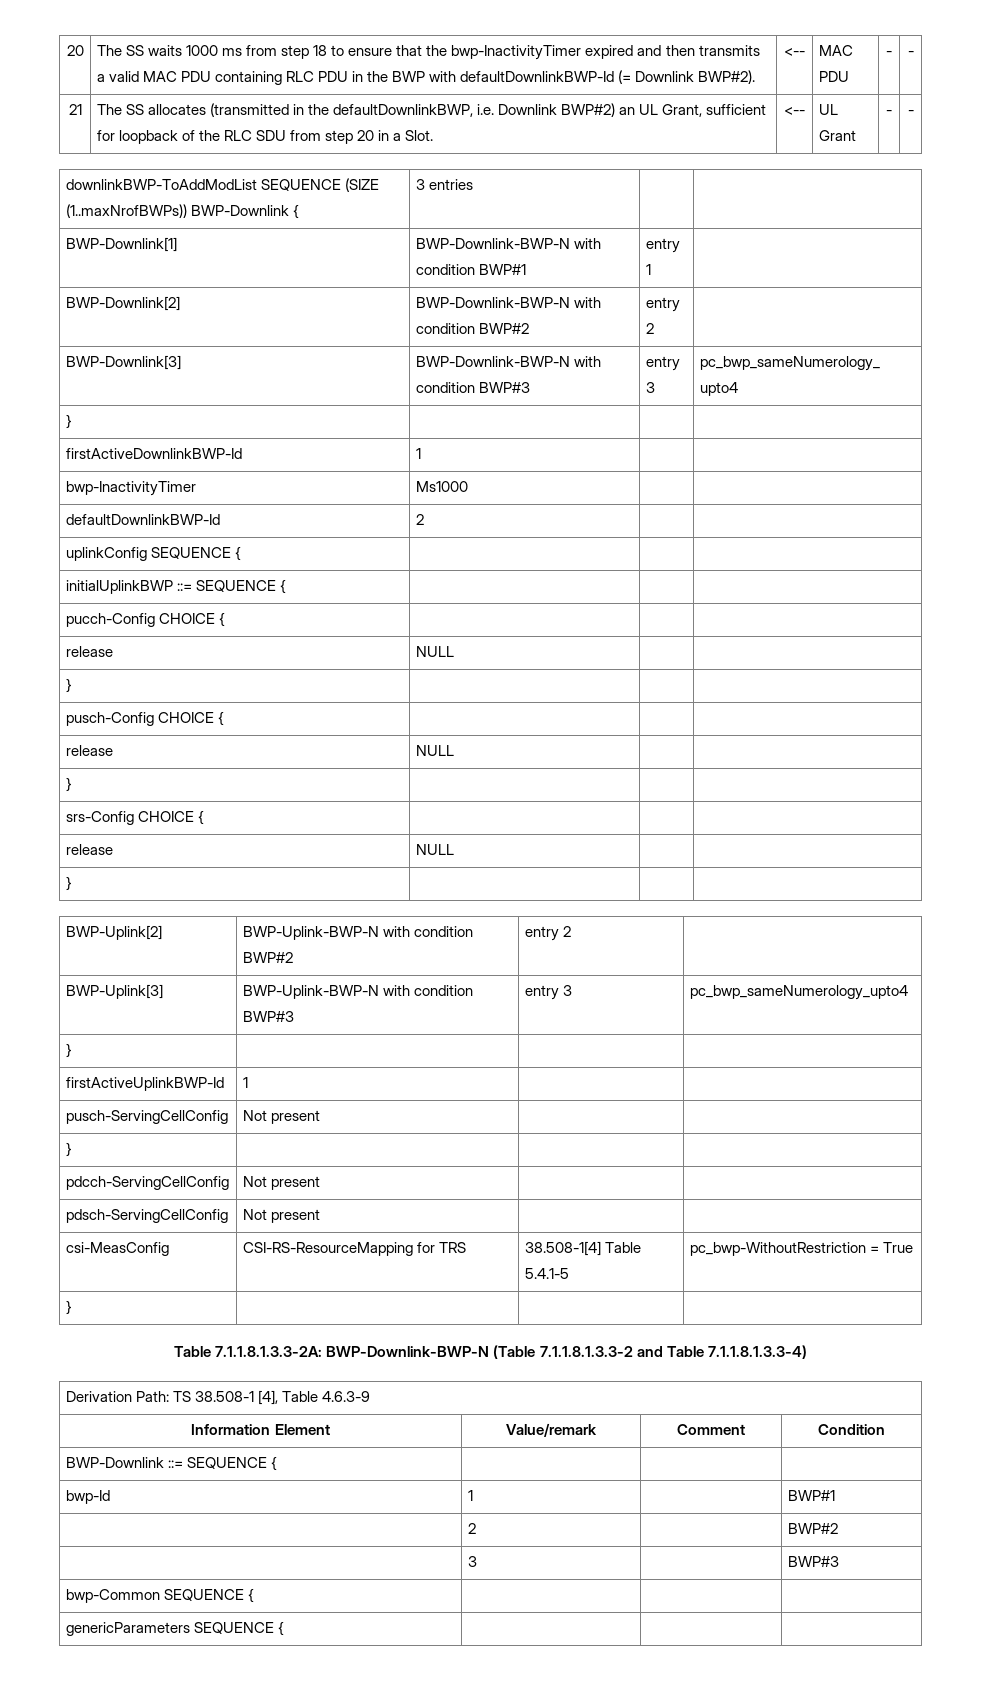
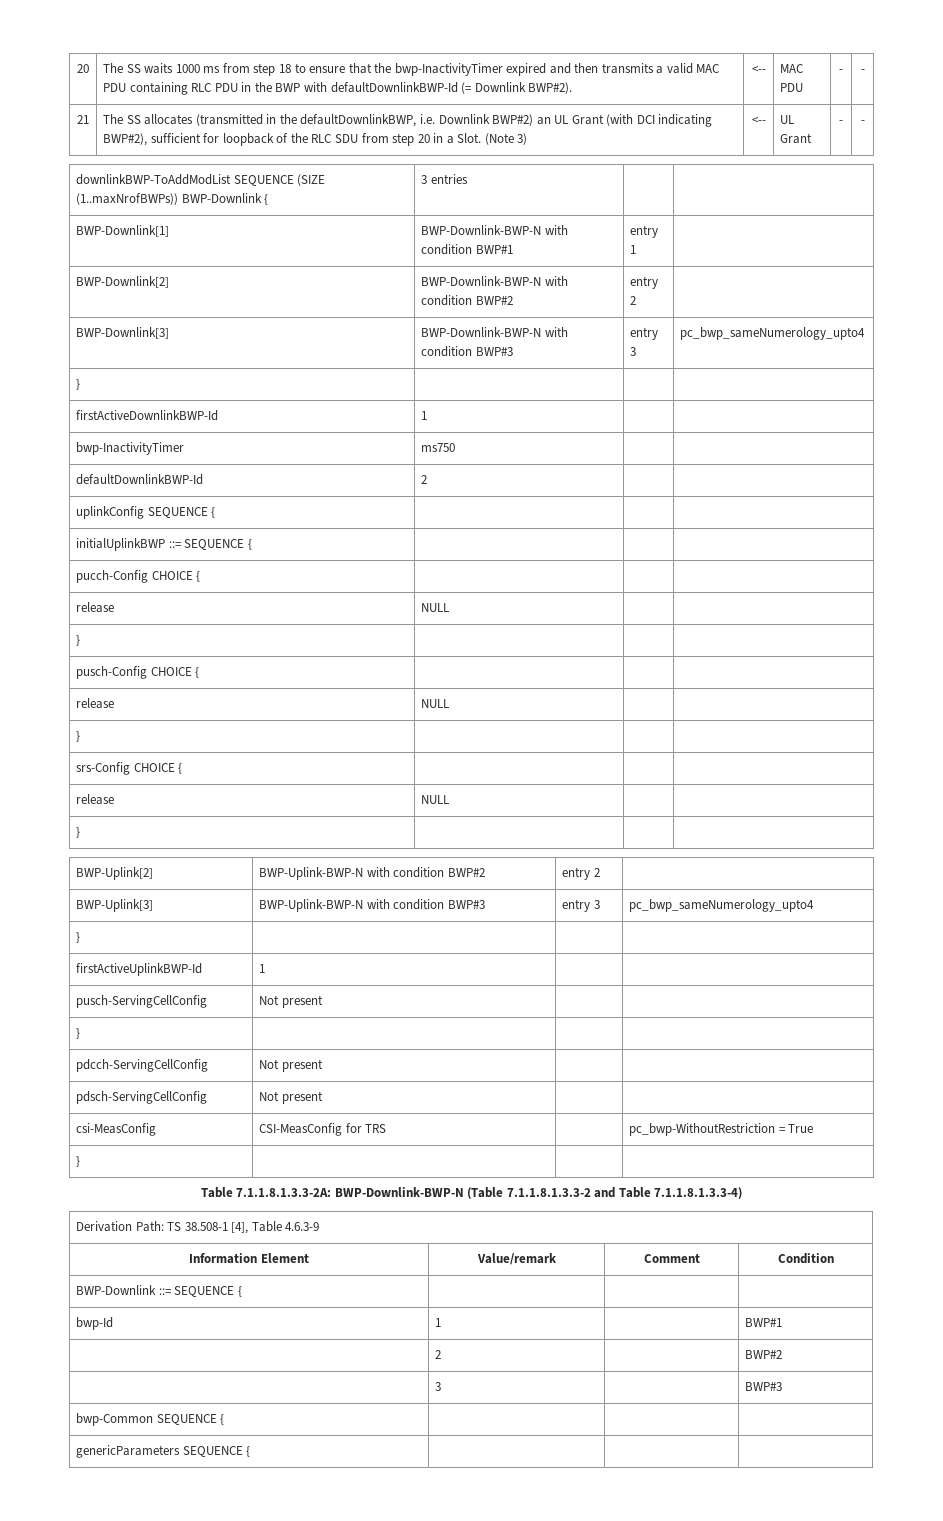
[662,104,703,117] Grant, -> [571,114,713,127] [103,133,148,146] Grant (with DCI indicating BWP#2),
(434, 135) none -> [484,133,528,145] (Note 3)
[415,481,468,492] Ms1000 -> [421,443,456,452] ms750
[242,1242,413,1256] CSI-RS-ResourceMapping -> [259,1123,343,1136] CSI-MeasConfig
[524,1241,641,1256] [524,1268,569,1279] 38.508-1[4] Table 5.4.1-5 -> (387, 1128) none

